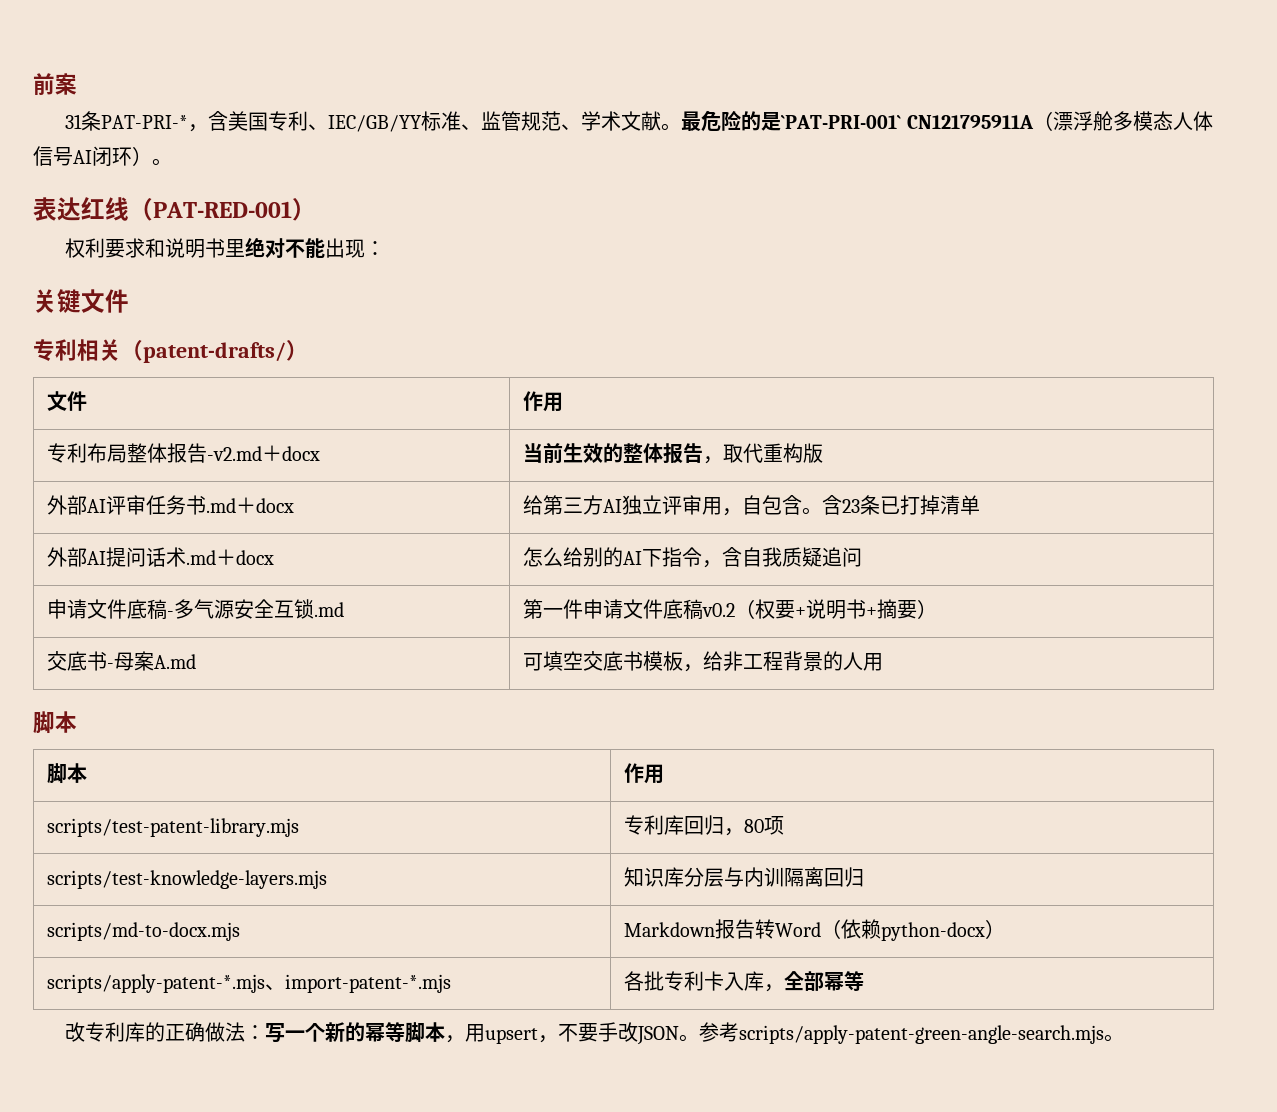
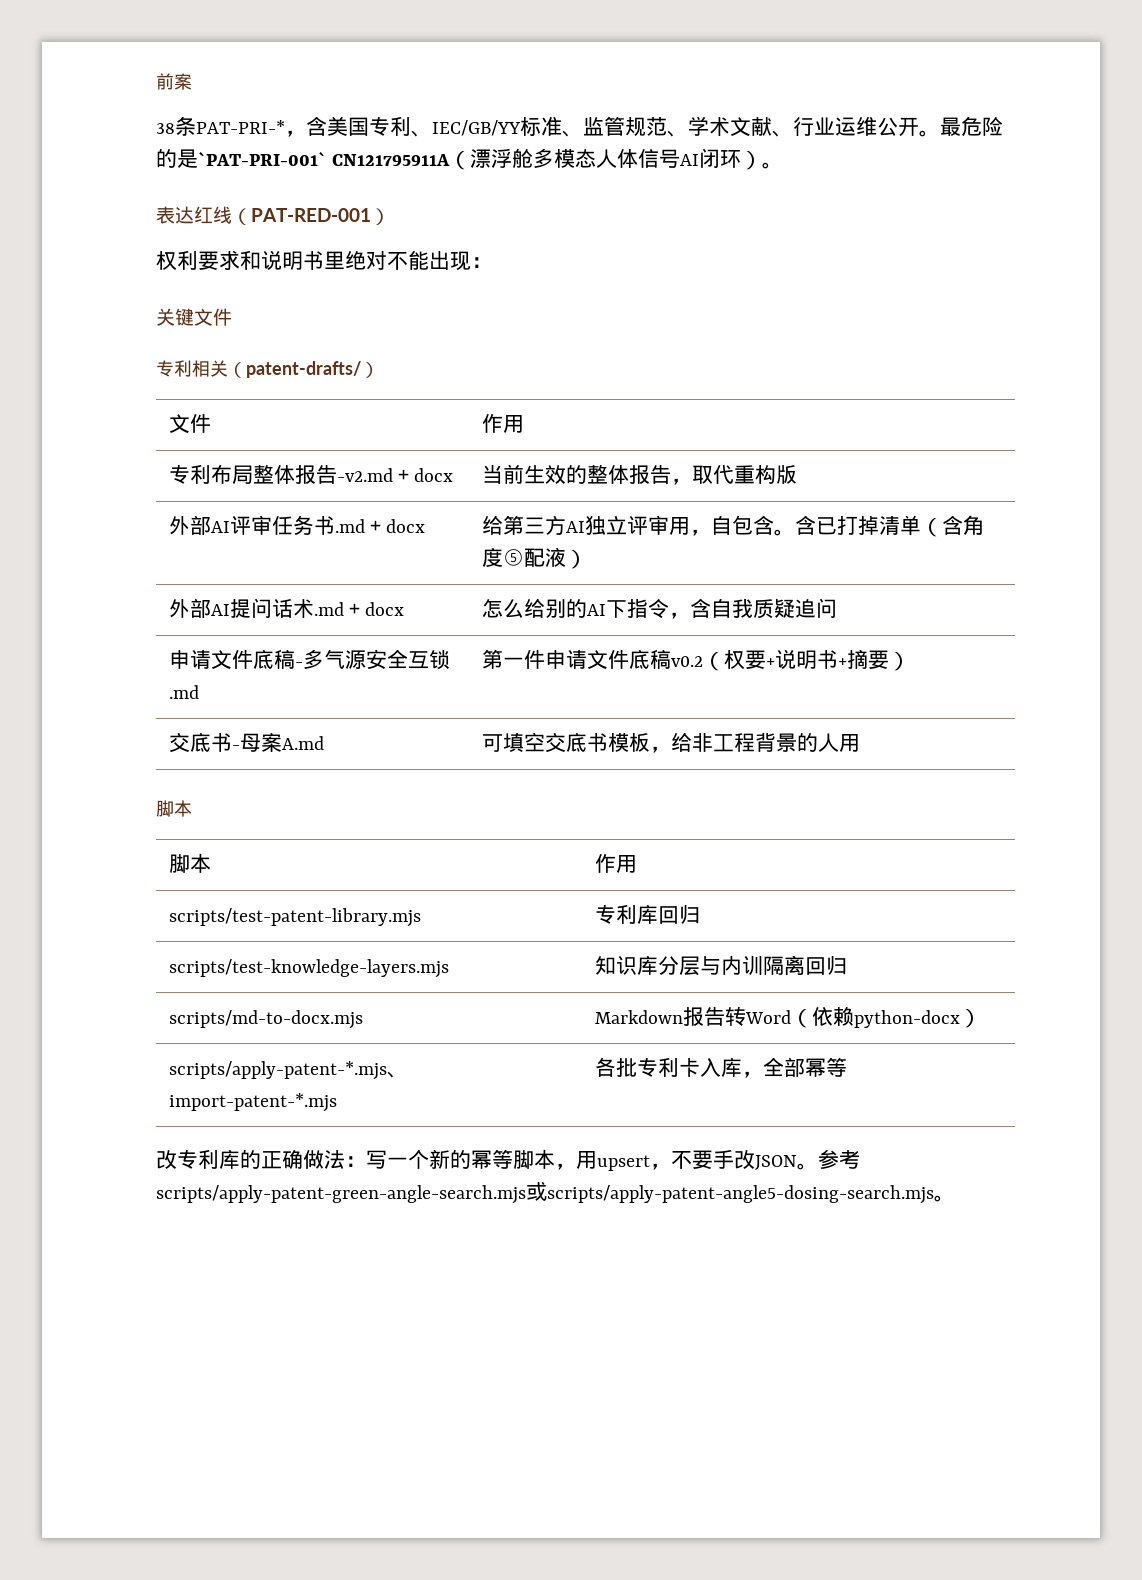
[65,114,83,129] 31 -> [156,123,175,134] 38
(662, 121) none -> [772,116,919,137] 、行业运维公开
[842,495,881,515] 23条 -> (816, 525) none
(981, 505) none -> [920,515,984,537] [481,547,587,569] （含角度⑤配液）
[724,816,785,836] ，80项 -> (700, 914) none
(1105, 1034) none -> [526,1181,934,1204] 或scripts/apply-patent-angle5-dosing-search.mjs

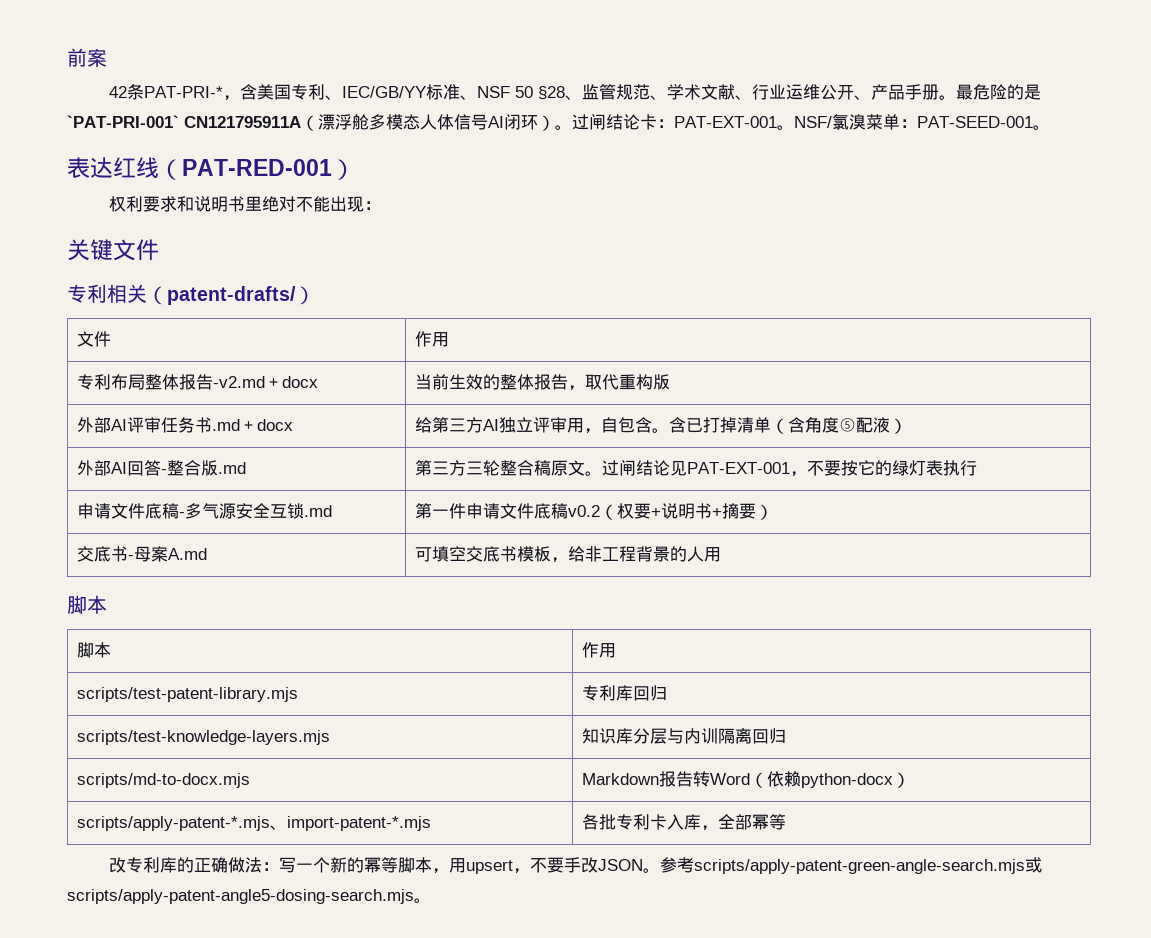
[156,123,175,134] 38 -> [108,86,127,98] 42
(583, 133) none -> [476,86,582,100] NSF 50 §28、
(919, 127) none -> [853,84,939,100] 、产品手册
(783, 165) none -> [572,114,1050,130] 过闸结论卡：PAT-EXT-001。NSF/氯溴菜单：PAT-SEED-001。
[229,598,404,618] [481,598,837,619] 提问话术.md＋docx | 怎么给别的AI下指令，含自我质疑追问 -> [127,460,247,476] [415,460,978,477] 回答-整合版.md | 第三方三轮整合稿原文。过闸结论见PAT-EXT-001，不要按它的绿灯表执行

